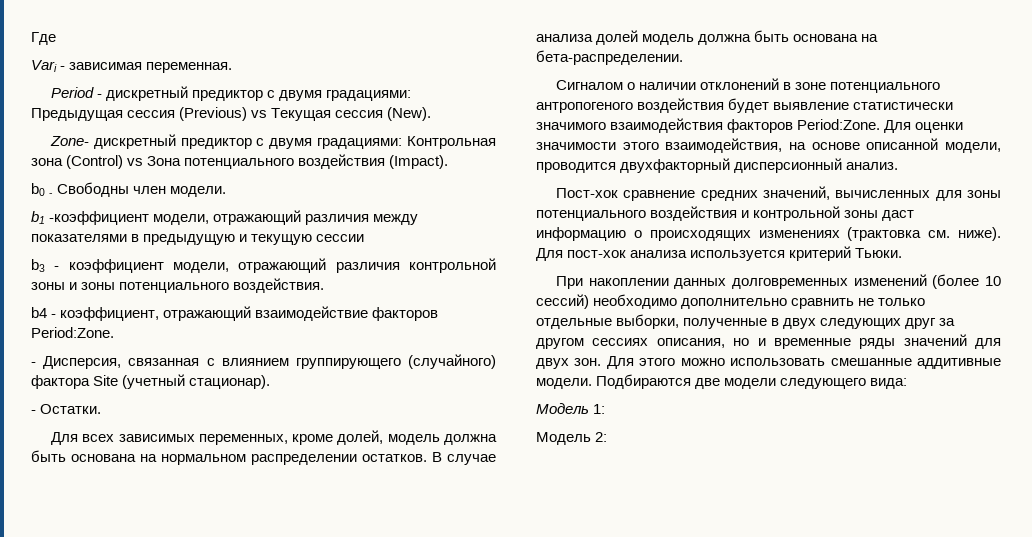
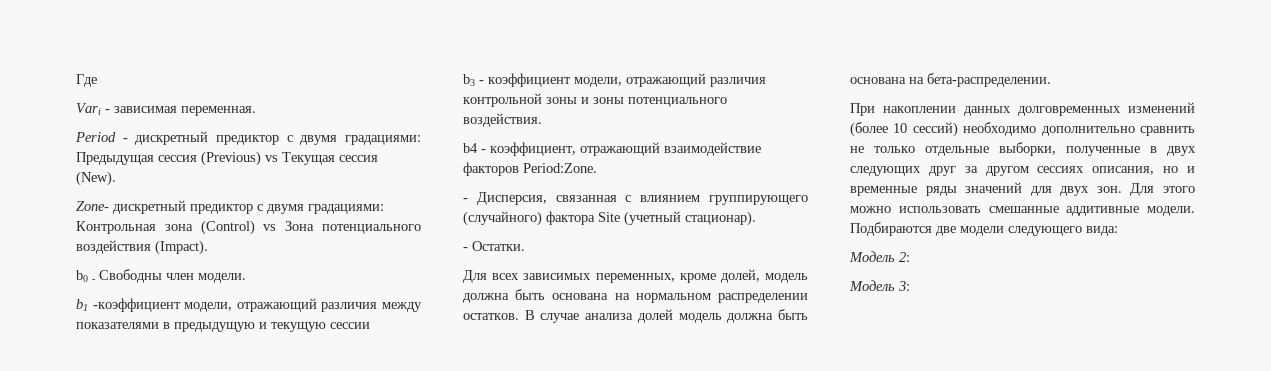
[555,78,941,93] [536,98,954,113] [536,118,964,133] [536,138,1001,153] [536,158,899,173] [555,186,1001,201] [536,206,915,221] [536,227,1001,241] [536,246,903,261] // Сигналом о наличии отклонений в зоне потенциального антропогеного воздействия будет выявление статистически значимого взаимодействия факторов Period:Zone. Для оценки значимости этого взаимодействия, на основе описанной модели, проводится двухфакторный дисперсионный анализ. // Пост-хок сравнение средних значений, вычисленных для зоны потенциального воздействия и контрольной зоны даст информацию о происходящих изменениях (трактовка см. ниже). Для пост-хок анализа используется критерий Тьюки. -> (1051, 80) none
[593,404,606,414] [536,432,608,445] 1: // Модель 2: -> [899,252,910,262] [849,280,910,291] 2: // Модель 3:

